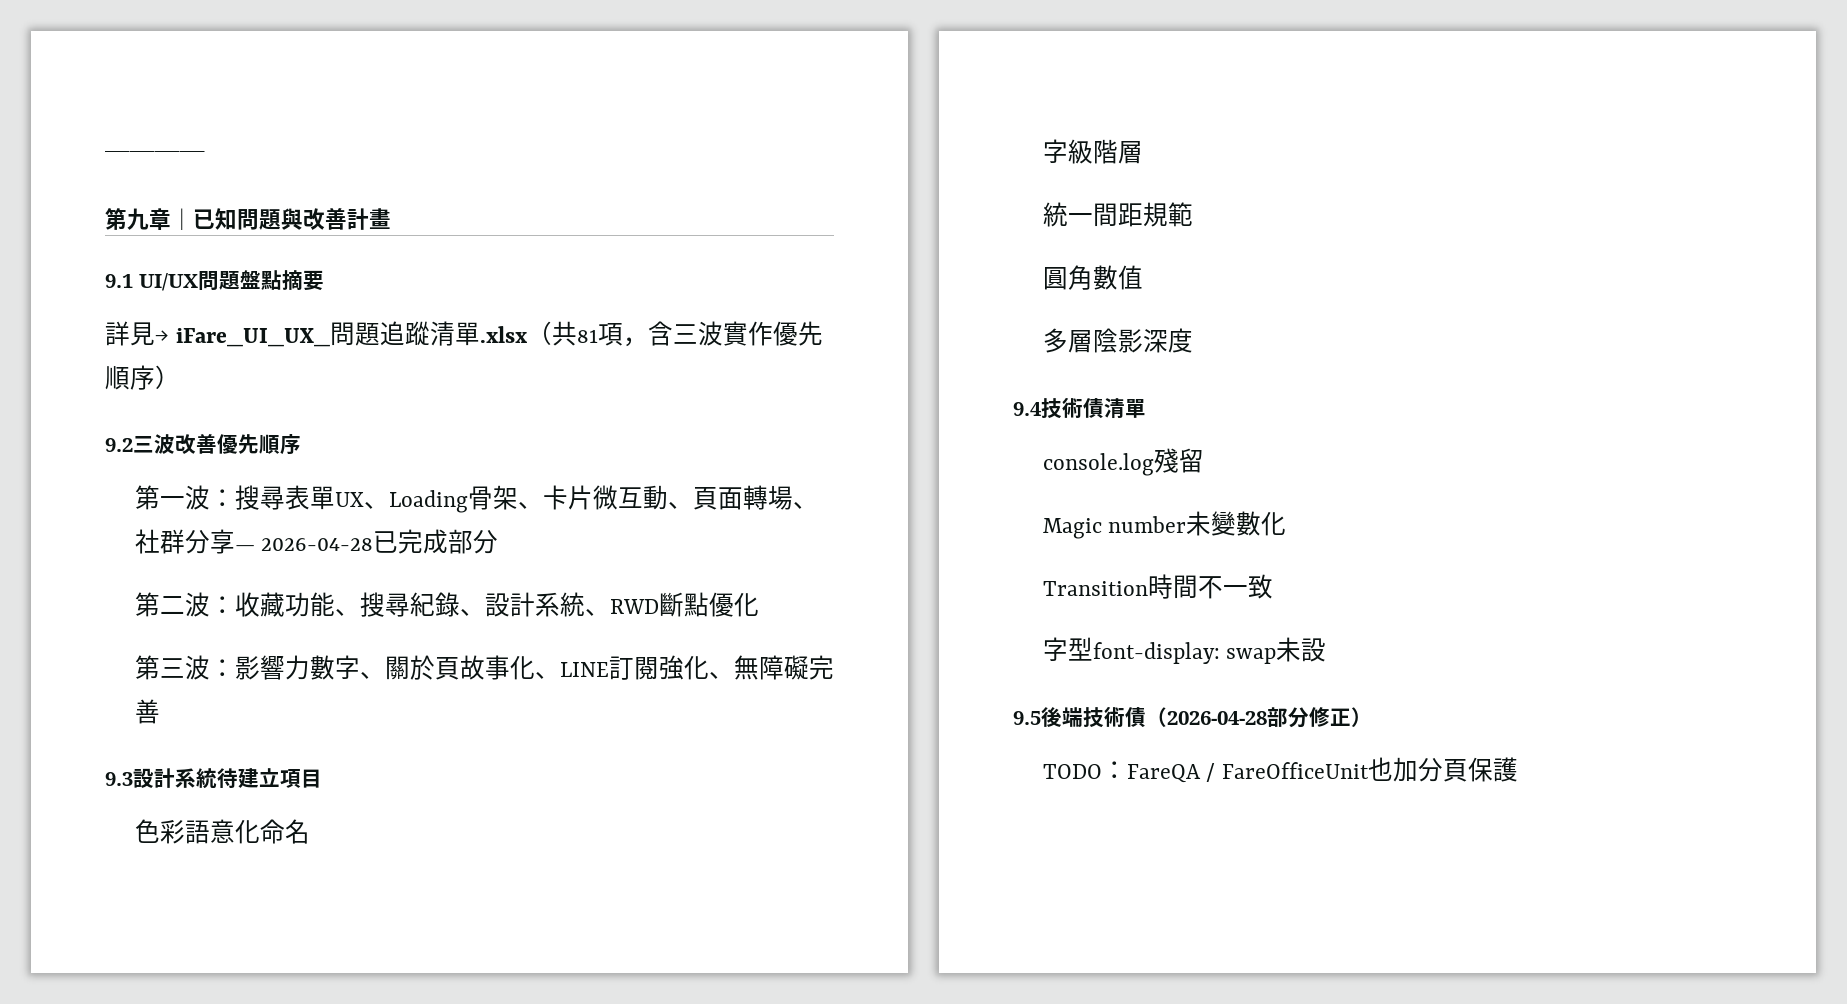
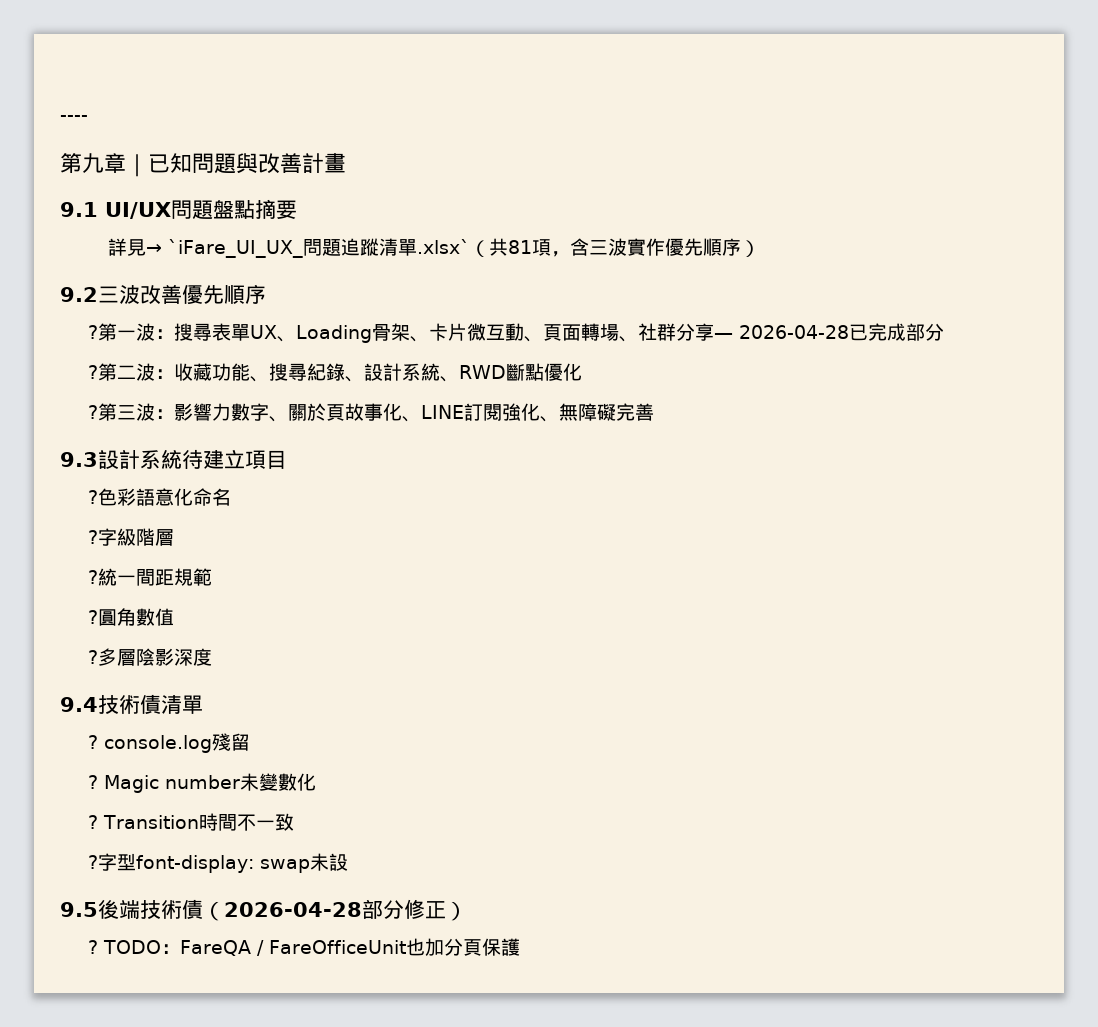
[105,151,205,161] ──── -> [60,115,88,121] ----
[175,328,330,347] iFare_UI_UX_ -> [167,239,303,258] `iFare_UI_UX_
[479,326,527,343] .xlsx -> [416,239,470,254] .xlsx`
(301, 444) none -> [87,325,98,339] ?
(499, 542) none -> [87,365,98,379] ?
(759, 604) none -> [87,405,98,419] ?
(322, 778) none -> [87,490,98,504] ?
(310, 831) none -> [87,530,98,544] ?
(1143, 152) none -> [87,570,98,584] ?
(1193, 214) none -> [87,610,98,624] ?
(1143, 277) none -> [87,650,98,664] ?
(1146, 408) none -> [87,735,98,749] ?
(1204, 460) none -> [87,775,98,789] ?
(1287, 523) none -> [87,815,98,829] ?
(1273, 586) none -> [87,855,98,869] ?
(1372, 717) none -> [87,940,98,954] ?

